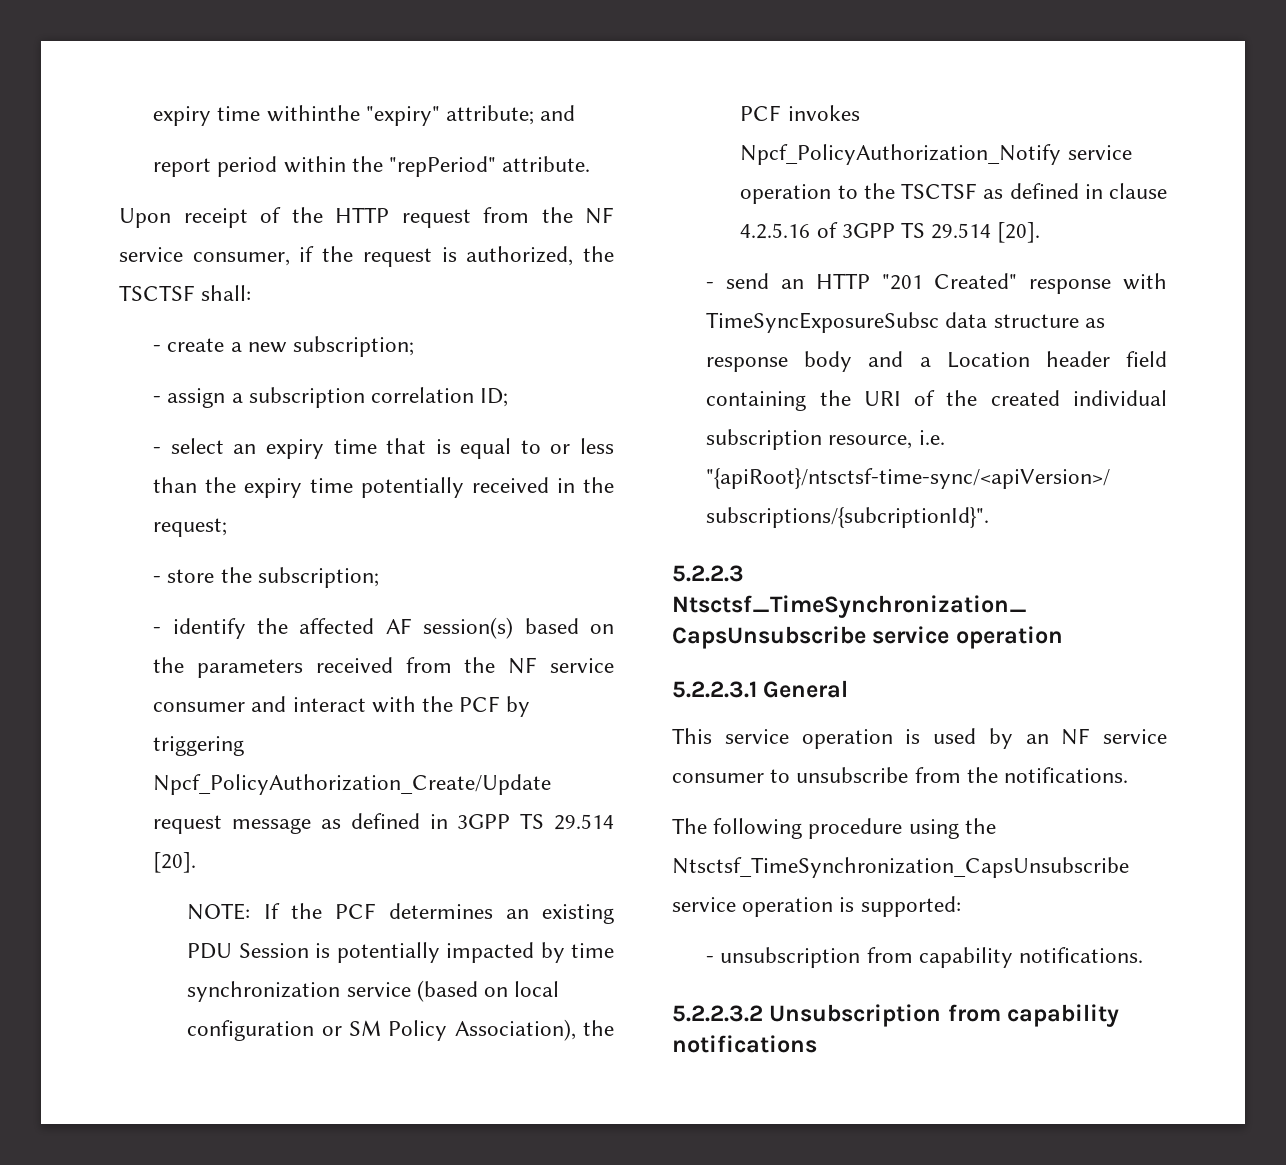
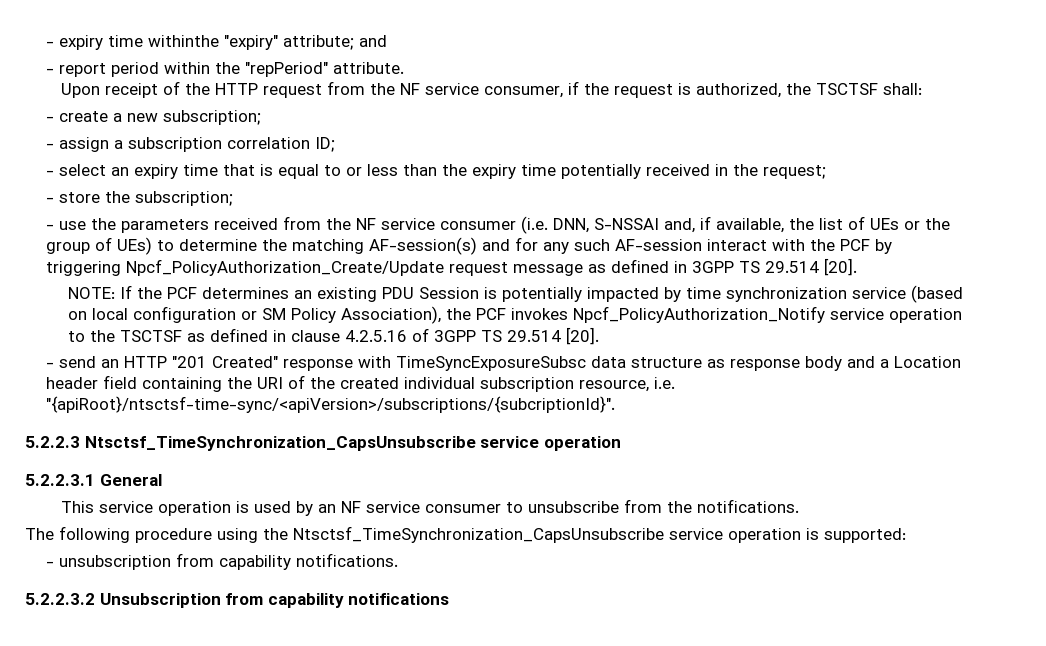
(153, 116) none -> [46,41,55,47] -
(576, 113) none -> [46,68,55,74] -
[172,617,614,639] identify the affected AF session(s) based on -> [59,221,87,230] use
[251,696,287,712] and -> [521,216,951,234] [46,237,703,255] (i.e. DNN, S-NSSAI and, if available, the list of UEs or the group of UEs) to determine the matching AF-session(s) and for any such AF-session

